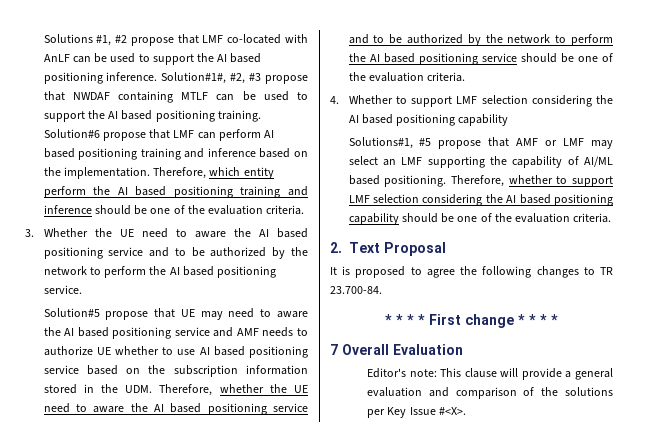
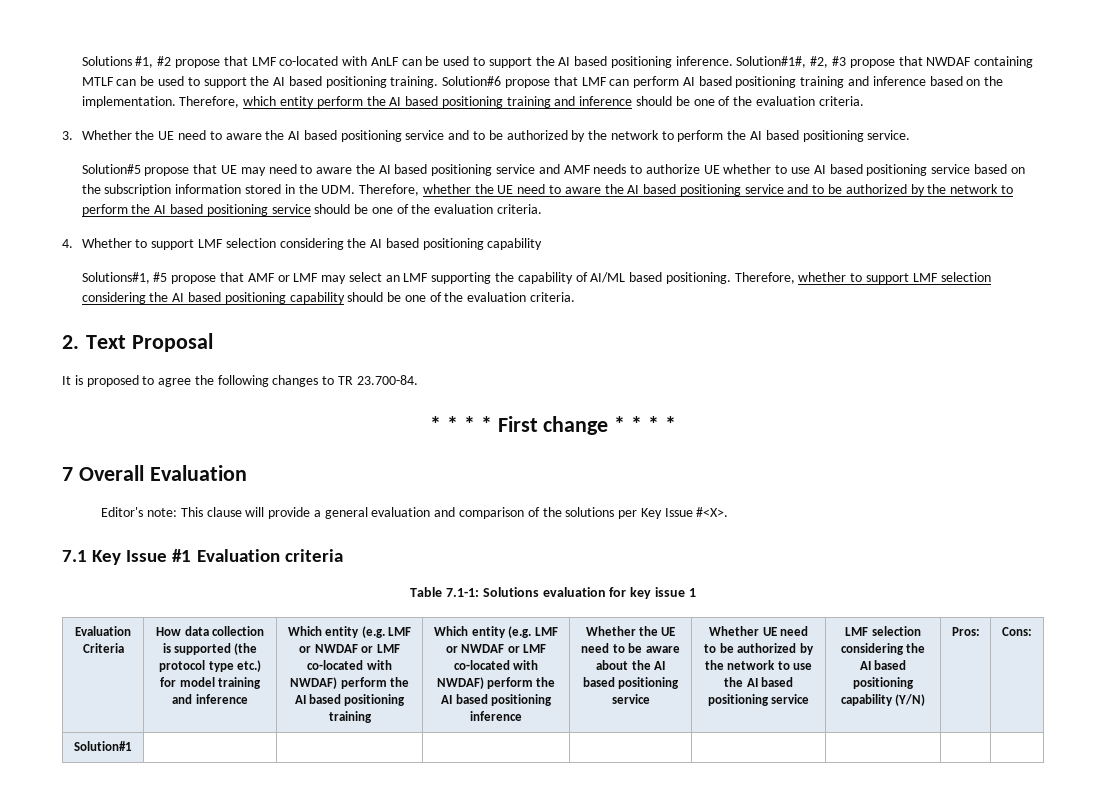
(466, 411) none -> [62,549,343,565] [410,587,696,599] [75,626,131,636] [82,643,124,653] [156,626,264,636] [162,643,258,655] [159,660,261,672] [160,677,261,689] [172,694,248,704] [287,626,412,638] [299,644,400,653] [307,660,392,670] [290,677,409,689] [294,694,406,706] [328,711,372,723] [434,626,558,638] [445,644,547,653] [453,660,539,670] [436,677,556,689] [441,694,552,706] [470,711,522,721] [585,626,676,636] [581,643,680,653] [596,660,665,670] [582,677,680,689] [611,694,650,704] [709,626,808,636] [704,643,814,655] [704,660,813,670] [724,677,793,687] [707,694,810,706] [845,626,921,636] [840,643,926,655] [859,660,907,670] [853,677,914,689] [840,694,926,706] [951,627,980,636] [1002,627,1032,636] [74,741,132,751] // 7.1 Key Issue #1 Evaluation criteria // Table 7.1-1: Solutions evaluation for key issue 1 // Evaluation Criteria | How data collection is supported (the protocol type etc.) for model training and inference | Which entity (e.g. LMF or NWDAF or LMF co-located with NWDAF) perform the AI based positioning training | Which entity (e.g. LMF or NWDAF or LMF co-located with NWDAF) perform the AI based positioning inference | Whether the UE need to be aware about the AI based positioning service | Whether UE need to be authorized by the network to use the AI based positioning service | LMF selection considering the AI based positioning capability (Y/N) | Pros: | Cons: // Solution#1 | | | | | | | |

